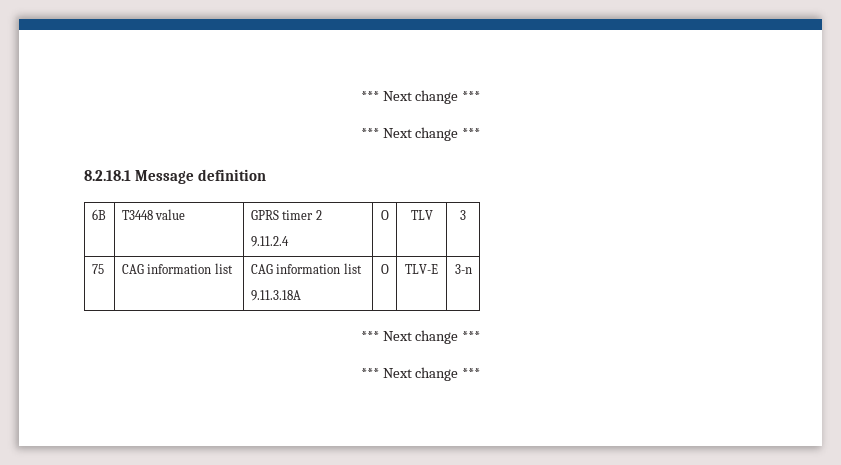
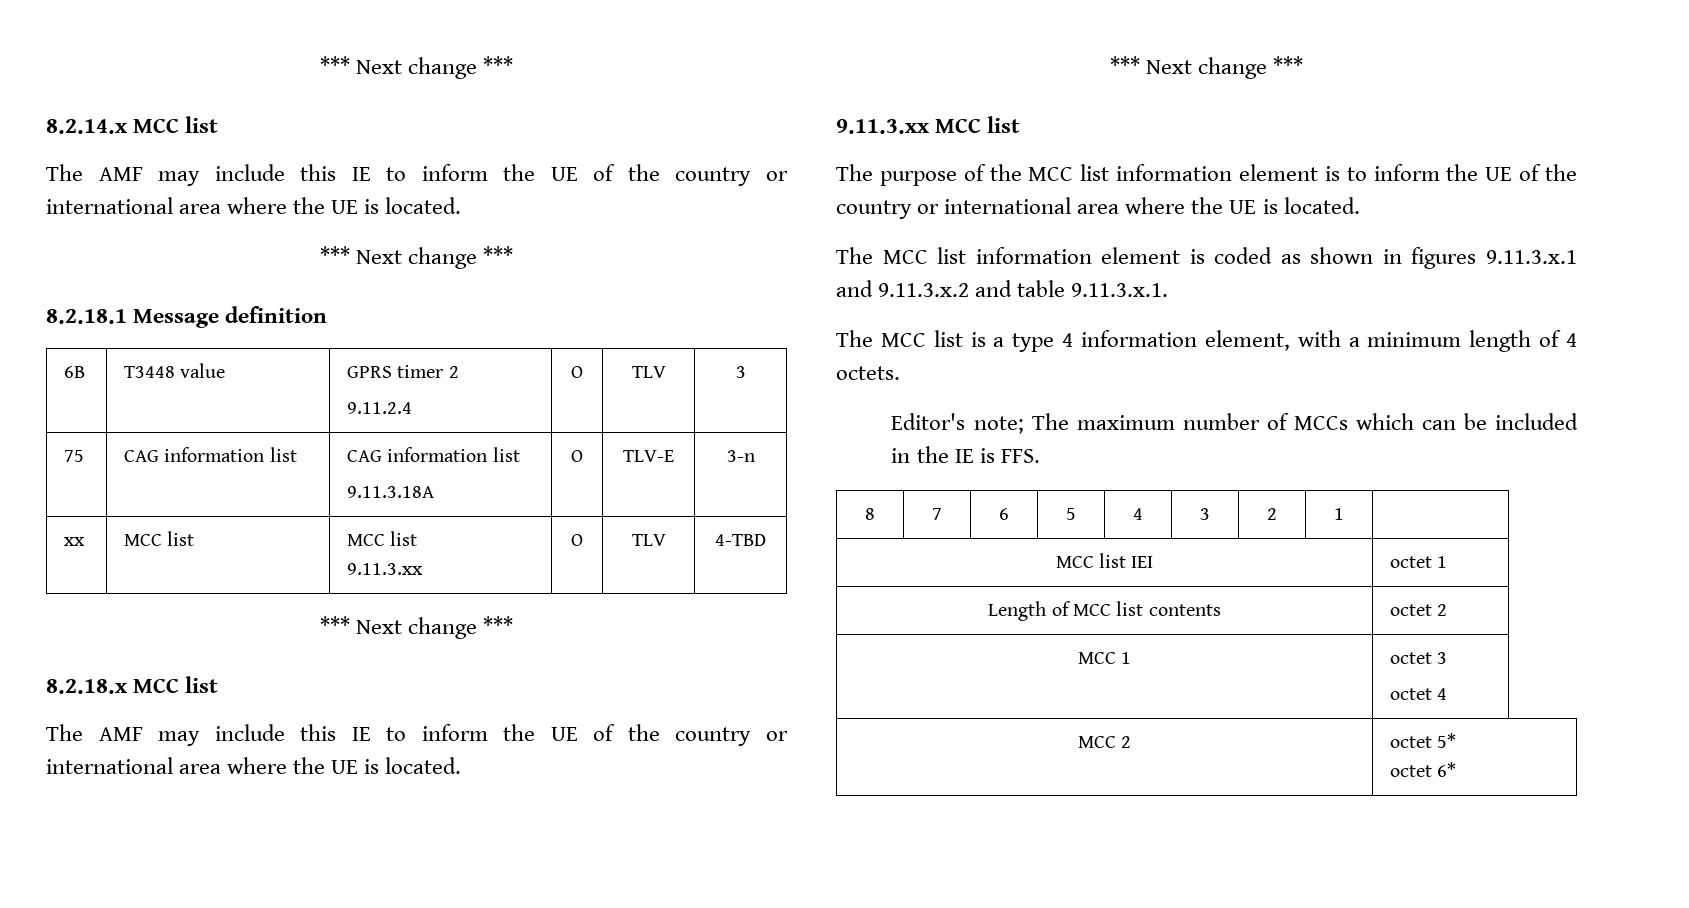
[360,90,481,104] *** Next change *** -> [319,56,514,79] [46,116,219,134] [46,164,789,186] [46,197,462,214] *** Next change *** // 8.2.14.x MCC list // The AMF may include this IE to inform the UE of the country or international area where the UE is located.
[360,330,481,344] [360,367,481,381] // *** Next change *** // *** Next change *** -> [63,537,85,546] [123,531,195,546] [346,531,418,546] [346,563,423,575] [571,534,583,546] [631,534,666,546] [715,534,766,546] [319,616,514,639] [46,676,219,694] [46,724,789,746] [46,757,462,774] [1109,56,1304,79] [836,116,1021,134] [836,164,1577,186] [836,197,1360,219] [836,247,1577,269] [836,280,1169,297] [836,330,1577,352] [836,366,900,380] [891,413,1578,434] [891,446,1040,463] [865,508,875,520] [932,508,942,520] [999,508,1009,520] [1066,508,1076,520] [1133,508,1143,520] [1200,508,1210,520] [1267,508,1277,520] [1334,508,1344,520] [1055,553,1154,568] [1389,556,1448,568] [988,601,1221,621] [1389,604,1448,616] [1077,652,1132,664] [1389,652,1448,664] [1389,688,1448,700] [1077,736,1132,748] [1389,733,1457,748] [1389,762,1457,777] // xx | MCC list | MCC list // 9.11.3.xx | O | TLV | 4-TBD // *** Next change *** // 8.2.18.x MCC list // The AMF may include this IE to inform the UE of the country or international area where the UE is located. // *** Next change *** // 9.11.3.xx MCC list // The purpose of the MCC list information element is to inform the UE of the country or international area where the UE is located. // The MCC list information element is coded as shown in figures 9.11.3.x.1 and 9.11.3.x.2 and table 9.11.3.x.1. // The MCC list is a type 4 information element, with a minimum length of 4 octets. // Editor's note; The maximum number of MCCs which can be included in the IE is FFS. // 8 | 7 | 6 | 5 | 4 | 3 | 2 | 1 | // MCC list IEI | octet 1 // Length of MCC list contents | octet 2 // MCC 1 | octet 3 // octet 4 // MCC 2 | octet 5* // octet 6*

